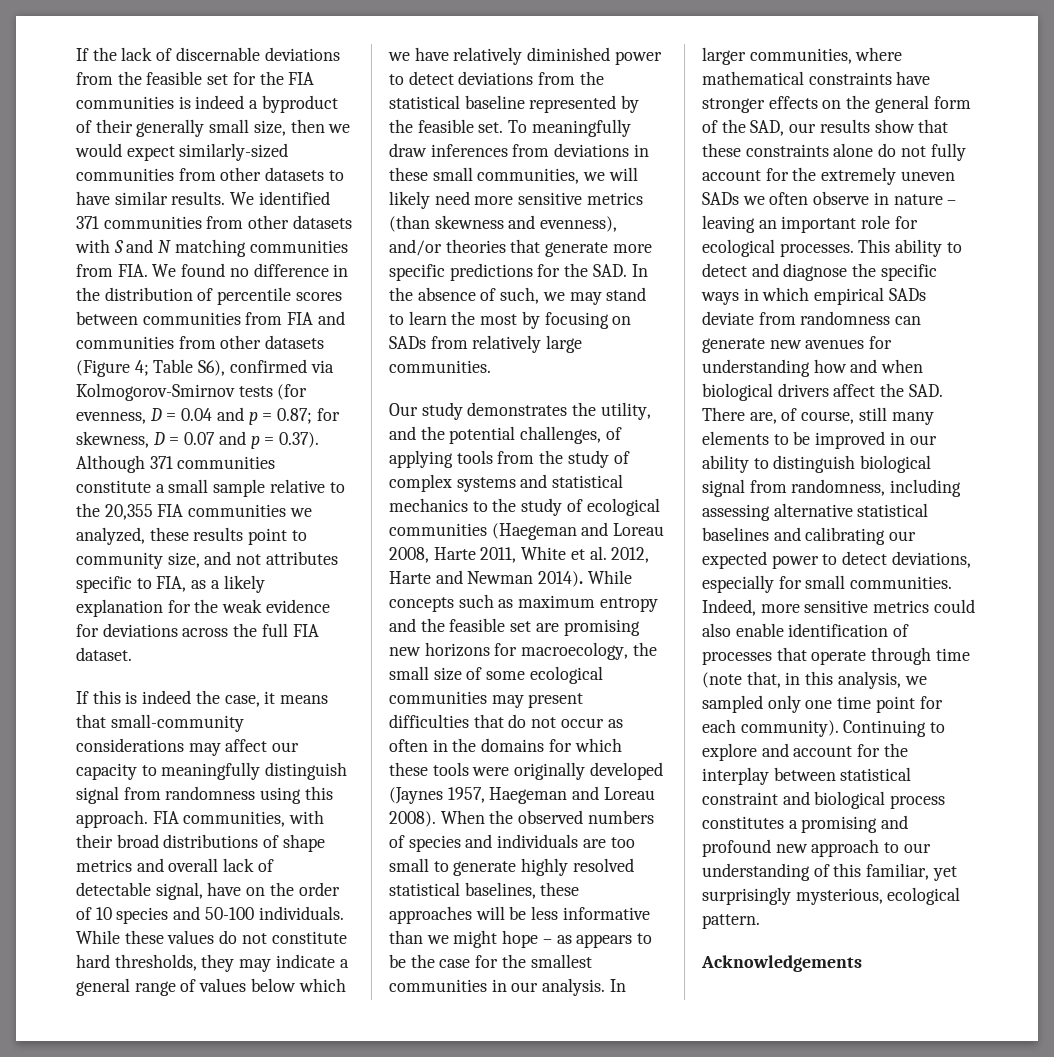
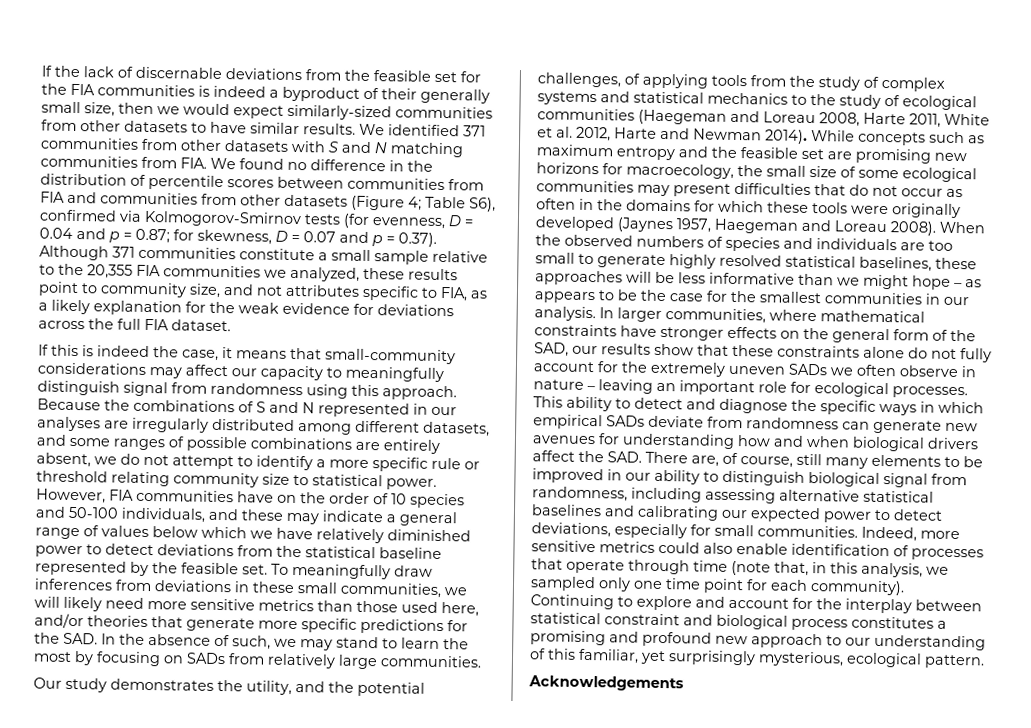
[152,810,325,827] [76,834,325,852] [76,858,274,872] [76,882,203,900] FIA communities, with their broad distributions of shape metrics and overall lack of detectable signal, -> [37,398,457,418] [37,416,490,437] [36,434,440,454] [36,452,480,472] [36,470,437,490] [36,488,234,504] Because the combinations of S and N represented in our analyses are irregularly distributed among different datasets, and some ranges of possible combinations are entirely absent, we do not attempt to identify a more specific rule or threshold relating community size to statistical power. However, FIA communities
[258,906,344,920] [76,930,347,944] [76,954,235,972] individuals. While these values do not constitute hard thresholds, they -> [121,507,283,523] individuals, and these
[389,215,618,232] (than skewness and evenness), -> [317,600,479,617] than those used here,

